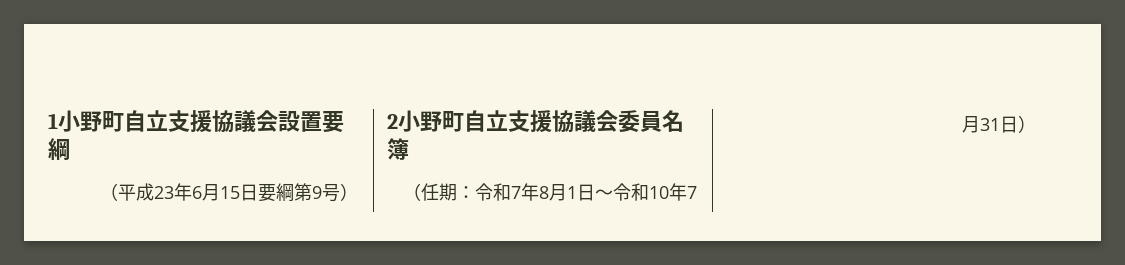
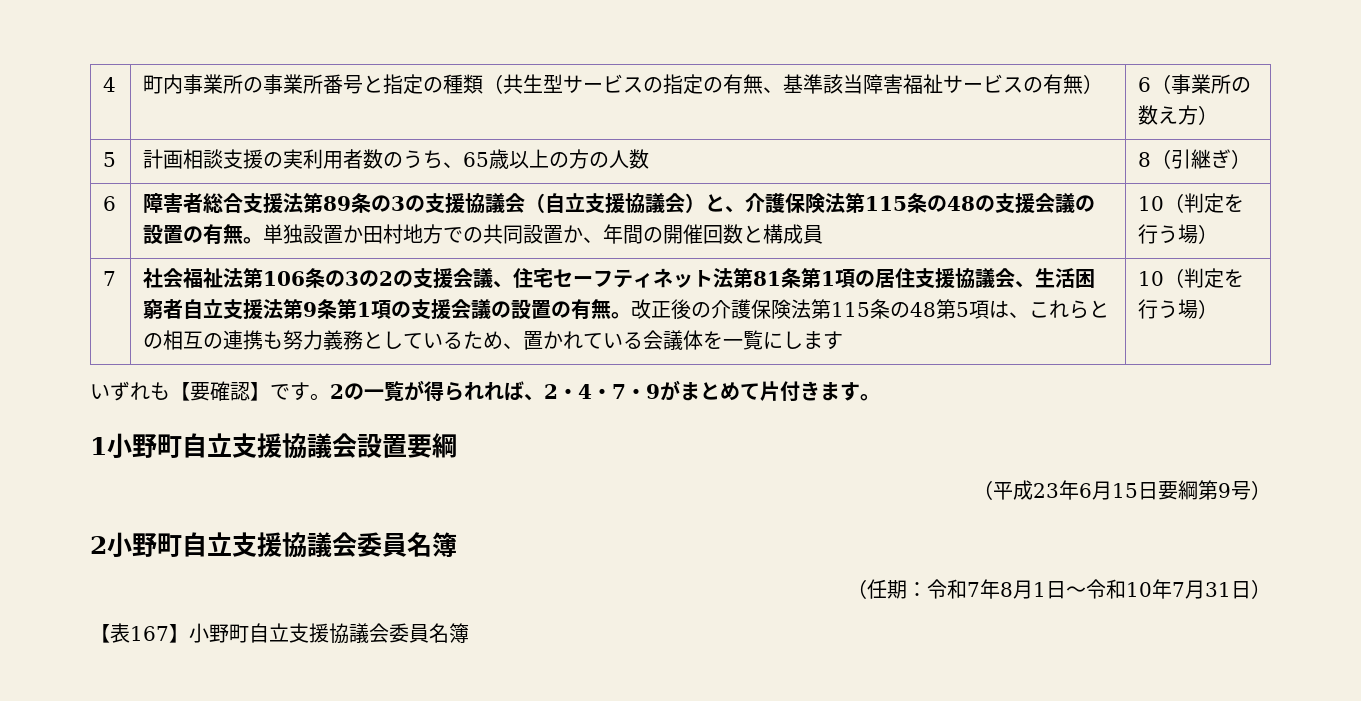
(48, 121) none -> [103,77,117,92] [143,74,1104,94] [1138,74,1252,94] [1138,105,1219,125] [103,152,117,167] [143,149,650,169] [1138,149,1252,169] [103,196,117,211] [143,193,1096,214] [143,224,824,244] [1138,193,1245,213] [1138,224,1219,244] [103,271,117,286] [143,268,1096,289] [143,299,1110,320] [143,330,844,350] [1138,268,1245,288] [1138,299,1219,319] [90,380,880,402] 4 | 町内事業所の事業所番号と指定の種類（共生型サービスの指定の有無、基準該当障害福祉サービスの有無） | 6（事業所の数え方） // 5 | 計画相談支援の実利用者数のうち、65歳以上の方の人数 | 8（引継ぎ） // 6 | 障害者総合支援法第89条の3の支援協議会（自立支援協議会）と、介護保険法第115条の48の支援会議の設置の有無。単独設置か田村地方での共同設置か、年間の開催回数と構成員 | 10（判定を行う場） // 7 | 社会福祉法第106条の3の2の支援会議、住宅セーフティネット法第81条第1項の居住支援協議会、生活困窮者自立支援法第9条第1項の支援会議の設置の有無。改正後の介護保険法第115条の48第5項は、これらとの相互の連携も努力義務としているため、置かれている会議体を一覧にします | 10（判定を行う場） // いずれも【要確認】です。2の一覧が得られれば、2・4・7・9がまとめて片付きます。 //
(1036, 124) none -> [90,623,469,644] // 【表167】小野町自立支援協議会委員名簿

